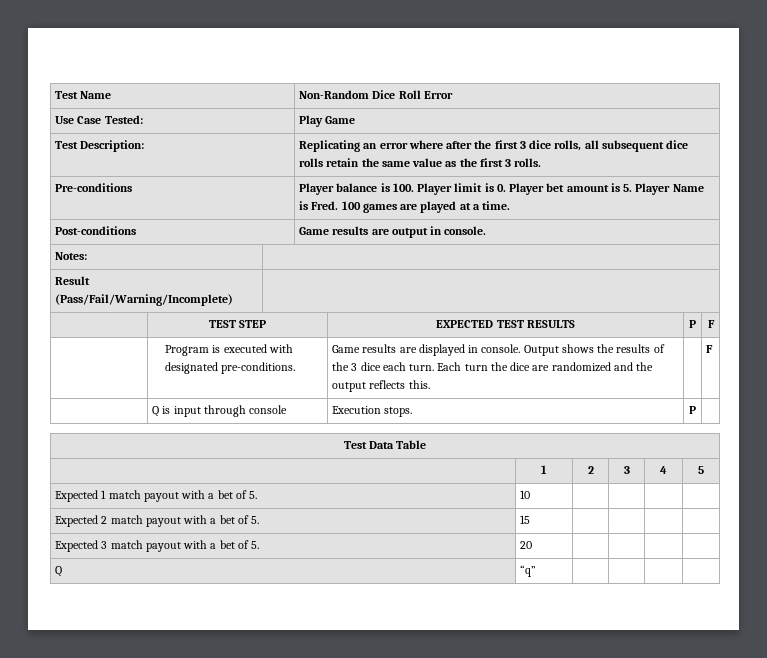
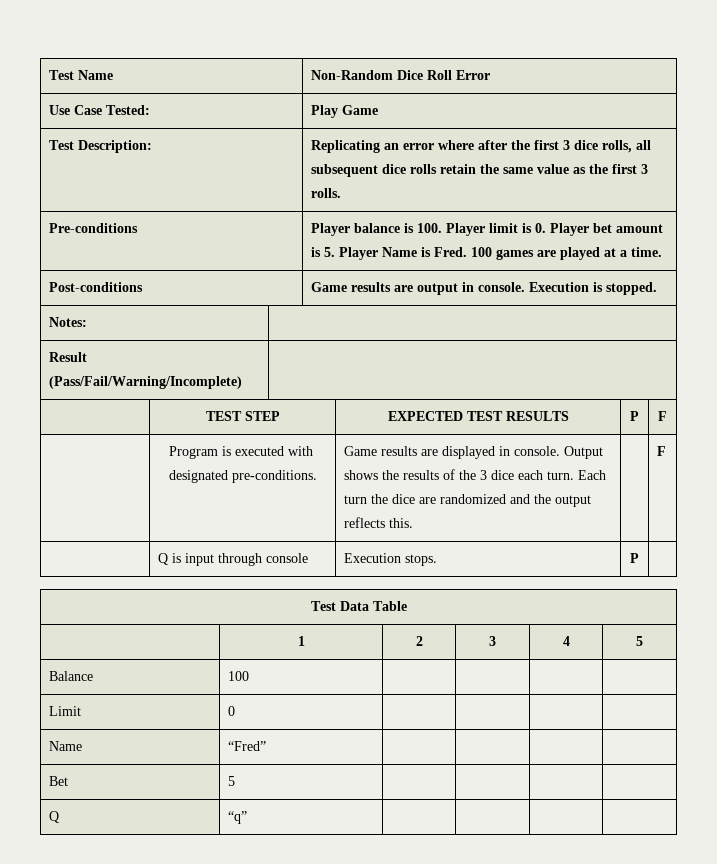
(487, 230) none -> [528,282,657,295] Execution is stopped.
[55,490,258,502] [520,490,531,499] [55,515,260,527] [520,515,531,524] [55,540,260,552] [520,541,533,549] Expected 1 match payout with a bet of 5. | 10 | | | | // Expected 2 match payout with a bet of 5. | 15 | | | | // Expected 3 match payout with a bet of 5. | 20 -> [48,671,93,681] [227,671,249,681] [48,706,81,716] [227,706,235,716] [48,741,82,751] [227,741,266,751] [48,776,68,786] [227,776,235,786] Balance | 100 | | | | // Limit | 0 | | | | // Name | “Fred” | | | | // Bet | 5

